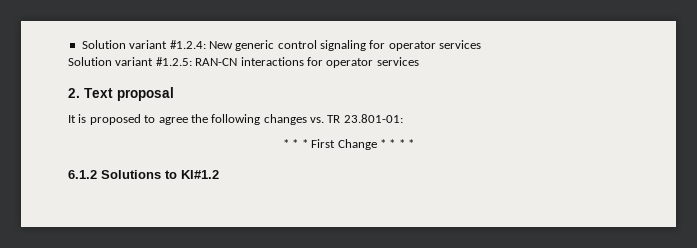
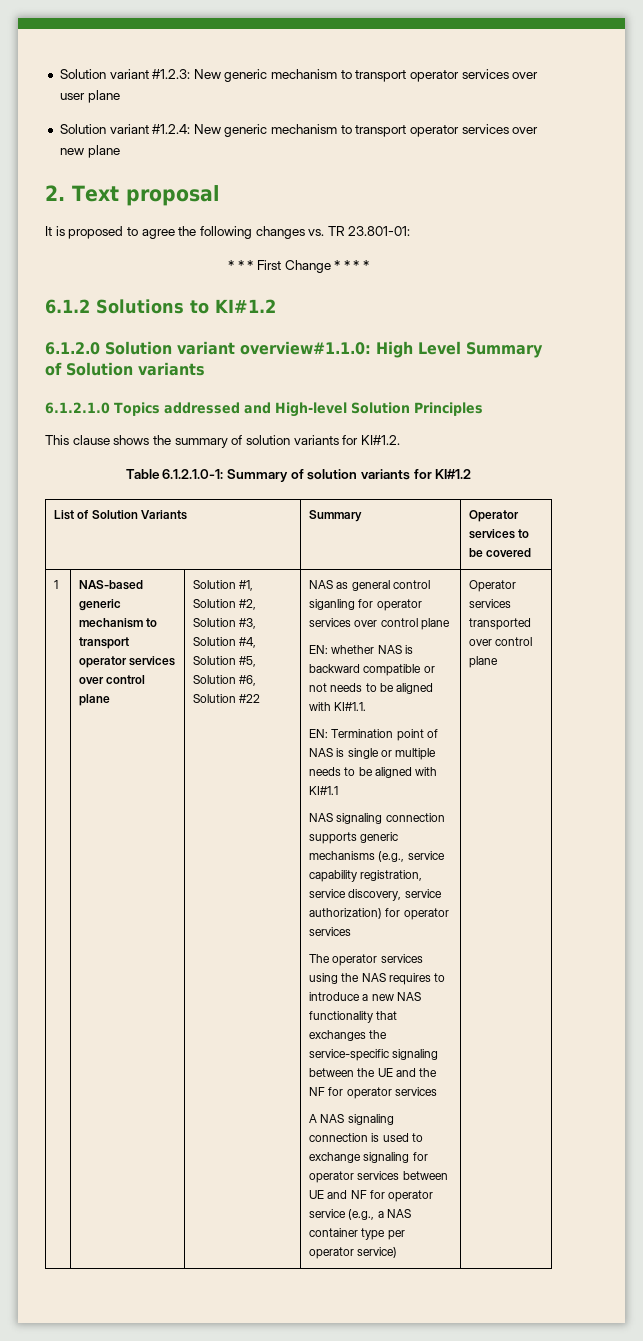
[81,40,482,51] [68,57,419,68] Solution variant #1.2.4: New generic control signaling for operator services // Solution variant #1.2.5: RAN-CN interactions for operator services -> [59,69,539,82] [59,90,120,103] [59,124,539,137] [59,145,120,158] Solution variant #1.2.3: New generic mechanism to transport operator services over user plane // Solution variant #1.2.4: New generic mechanism to transport operator services over new plane
(219, 174) none -> [45,341,543,358] [45,362,205,376] [45,402,483,417] [45,435,400,448] [125,469,472,482] [54,510,187,520] [309,510,363,522] [469,510,520,522] [469,529,530,539] [469,548,532,557] [54,580,59,589] [79,580,144,590] [79,599,122,611] [79,618,158,628] [79,637,130,649] [79,656,176,668] [79,675,146,684] [79,694,111,706] [193,580,254,591] [193,599,257,610] [193,618,257,629] [193,637,257,648] [193,656,257,667] [193,675,257,686] [193,694,261,703] [309,580,430,591] [309,599,422,611] [309,618,450,630] [309,645,413,654] [309,664,435,676] [309,683,434,694] [309,702,367,711] [309,729,438,741] [309,748,437,760] [309,767,438,778] [309,786,339,795] [309,813,445,824] [309,832,399,844] [309,851,445,862] [309,870,423,882] [309,889,442,901] [309,908,449,920] [309,927,352,936] [309,954,423,966] [309,973,446,985] [309,992,421,1001] [309,1011,398,1023] [309,1030,388,1041] [309,1049,439,1061] [309,1068,438,1077] [309,1087,437,1099] [309,1114,394,1125] [309,1133,423,1142] [309,1152,428,1163] [309,1171,448,1183] [309,1190,434,1202] [309,1209,411,1220] [309,1228,405,1240] [309,1247,398,1259] [469,580,517,592] [469,599,512,608] [469,618,532,630] [469,637,533,646] [469,656,499,668] // 6.1.2.0 Solution variant overview#1.1.0: High Level Summary of Solution variants // 6.1.2.1.0 Topics addressed and High-level Solution Principles // This clause shows the summary of solution variants for KI#1.2. // Table 6.1.2.1.0-1: Summary of solution variants for KI#1.2 // List of Solution Variants | Summary | Operator services to be covered // 1 | NAS-based generic mechanism to transport operator services over control plane | Solution #1, Solution #2, Solution #3, Solution #4, Solution #5, Solution #6, Solution #22 | NAS as general control siganling for operator services over control plane // EN: whether NAS is backward compatible or not needs to be aligned with KI#1.1. // EN: Termination point of NAS is single or multiple needs to be aligned with KI#1.1 // NAS signaling connection supports generic mechanisms (e.g., service capability registration, service discovery, service authorization) for operator services // The operator services using the NAS requires to introduce a new NAS functionality that exchanges the service-specific signaling between the UE and the NF for operator services // A NAS signaling connection is used to exchange signaling for operator services between UE and NF for operator service (e.g., a NAS container type per operator service) | Operator services transported over control plane

